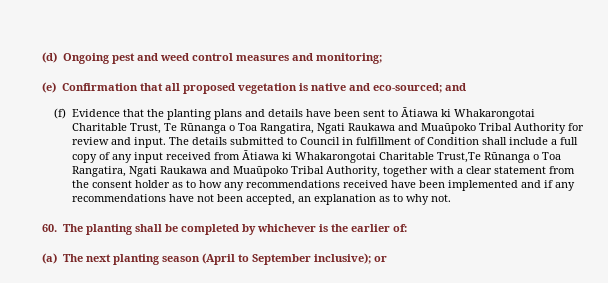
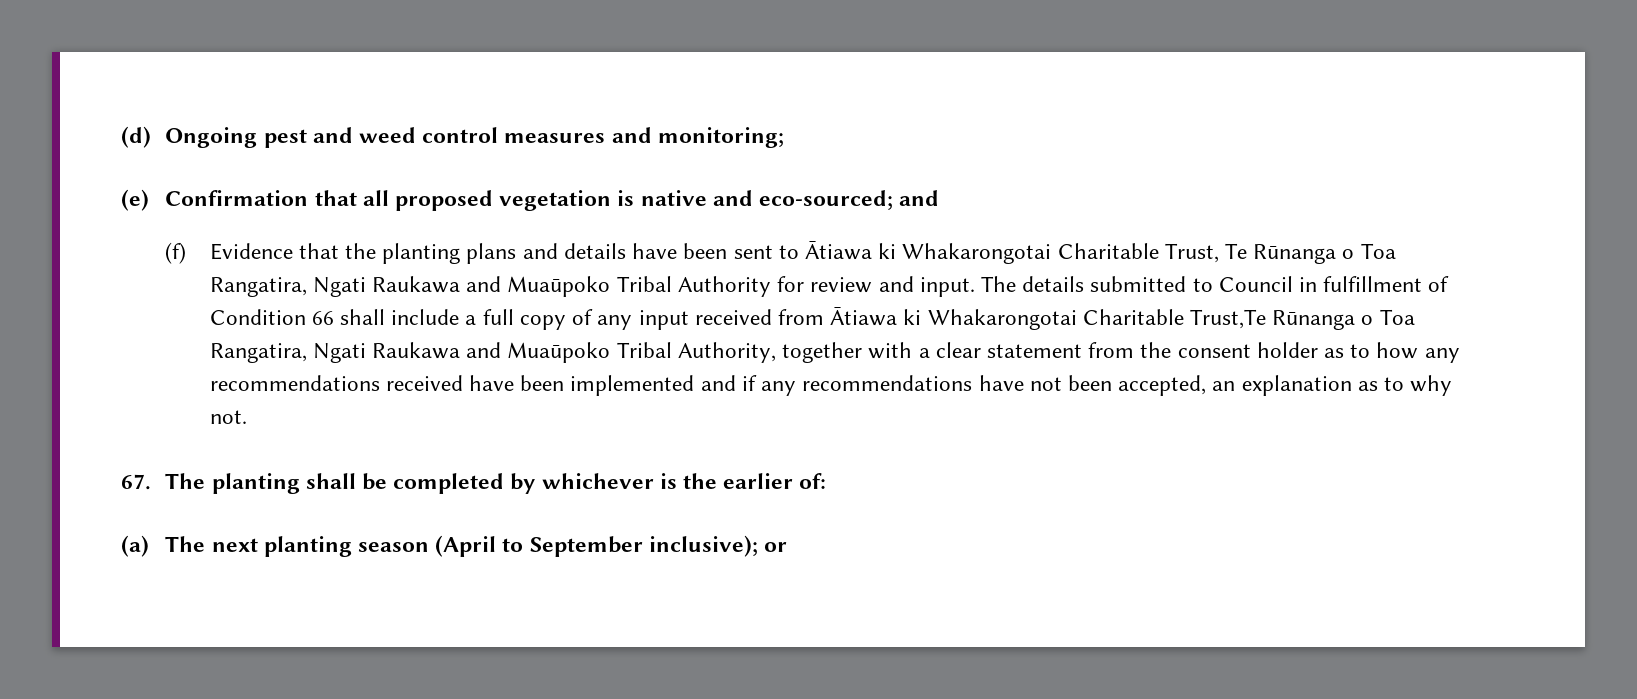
(479, 141) none -> [311,311,334,325] 66
[42,224,57,232] 60. -> [121,474,151,490] 67.

